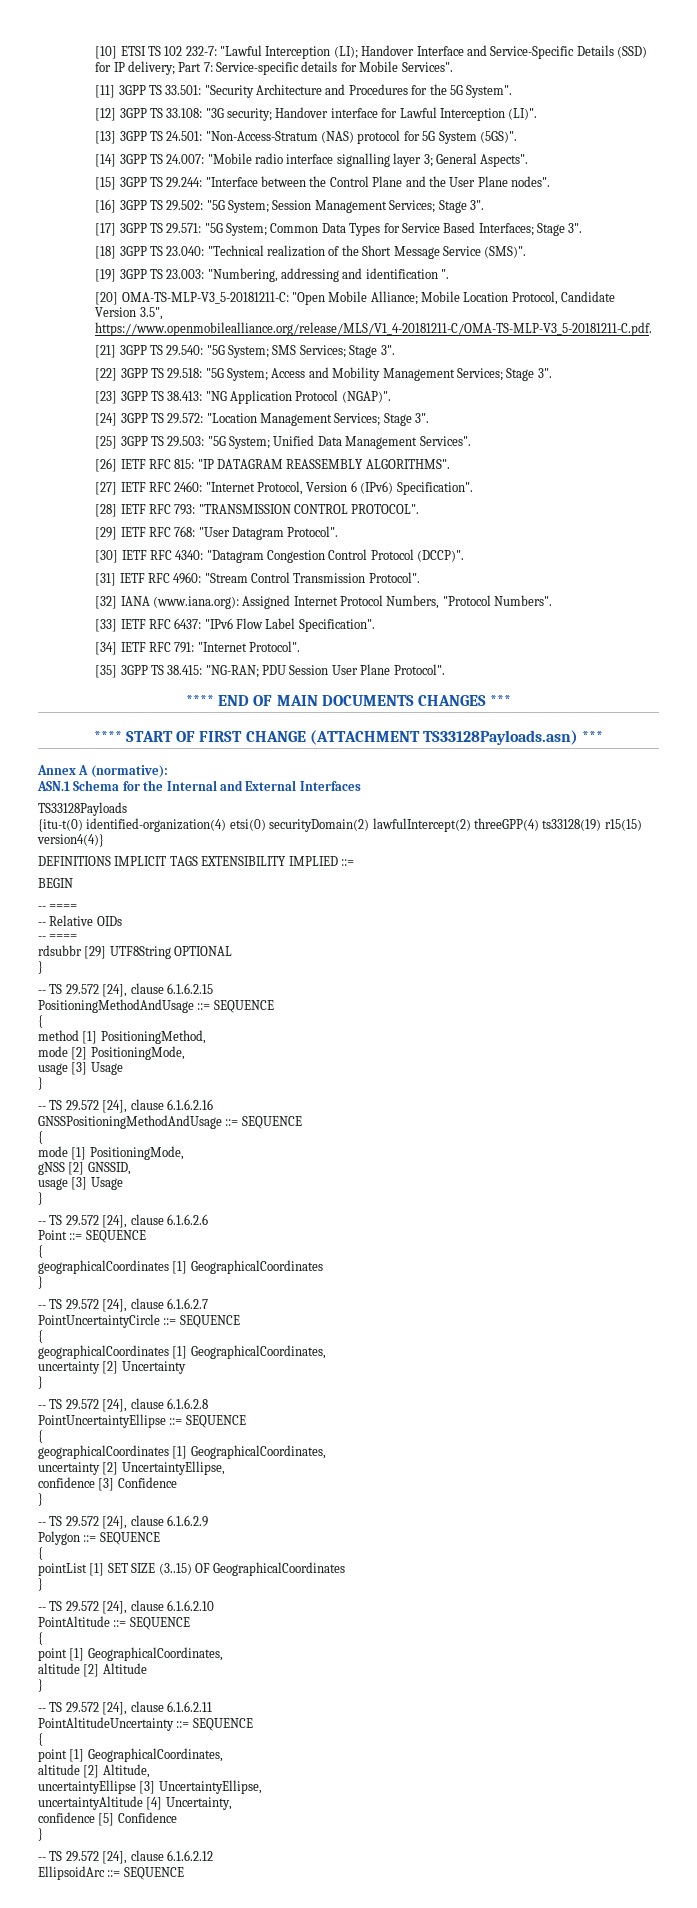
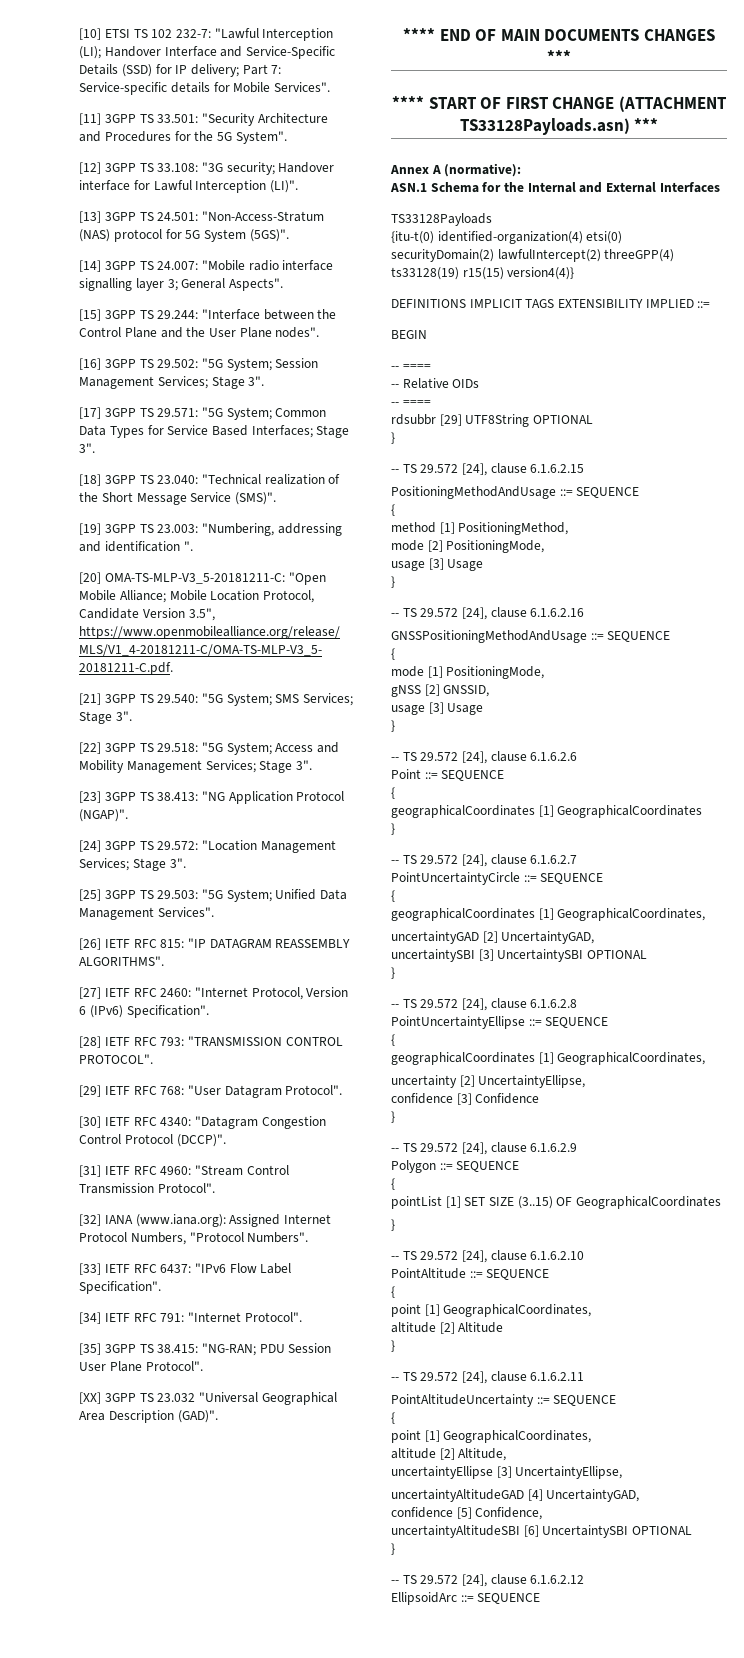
(445, 669) none -> [79,1392,337,1405] [79,1410,218,1423] // [XX] 3GPP TS 23.032 "Universal Geographical Area Description (GAD)".
[38,1361,186,1374] uncertainty [2] Uncertainty -> [391,931,595,944] [391,949,647,962] uncertaintyGAD [2] UncertaintyGAD, // uncertaintySBI [3] UncertaintySBI OPTIONAL
[38,1796,232,1810] uncertaintyAltitude [4] Uncertainty, -> [391,1489,640,1502] uncertaintyAltitudeGAD [4] UncertaintyGAD,
[117,1812,177,1823] Confidence -> [475,1507,543,1520] [391,1525,692,1538] Confidence, // uncertaintyAltitudeSBI [6] UncertaintySBI OPTIONAL

